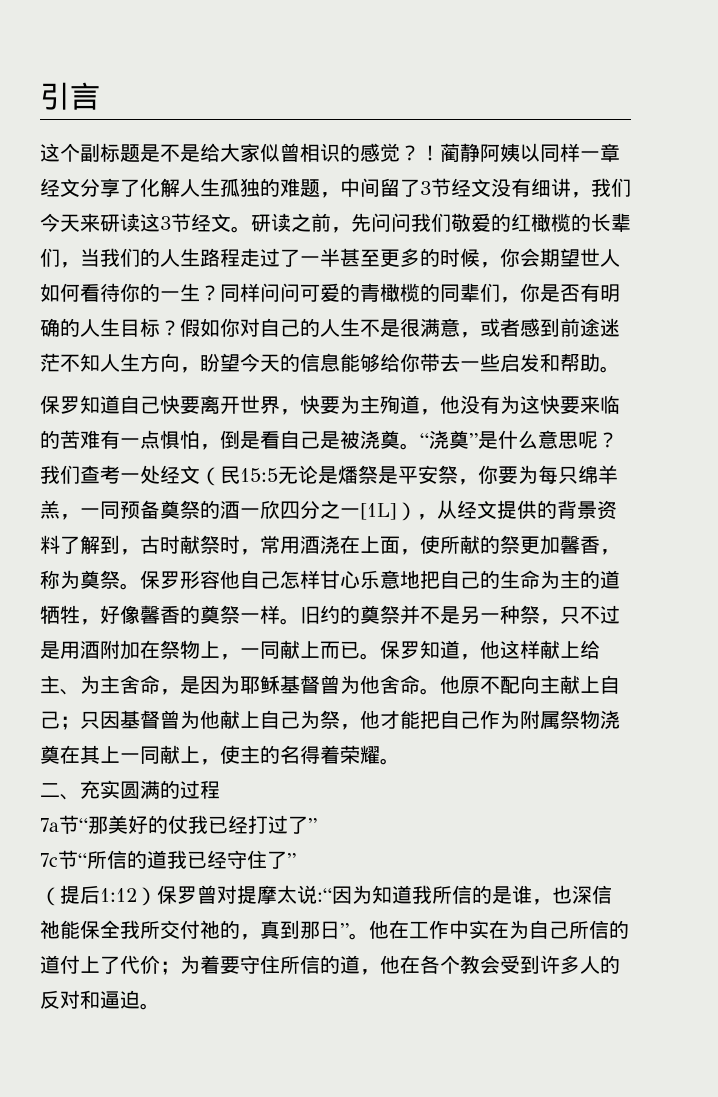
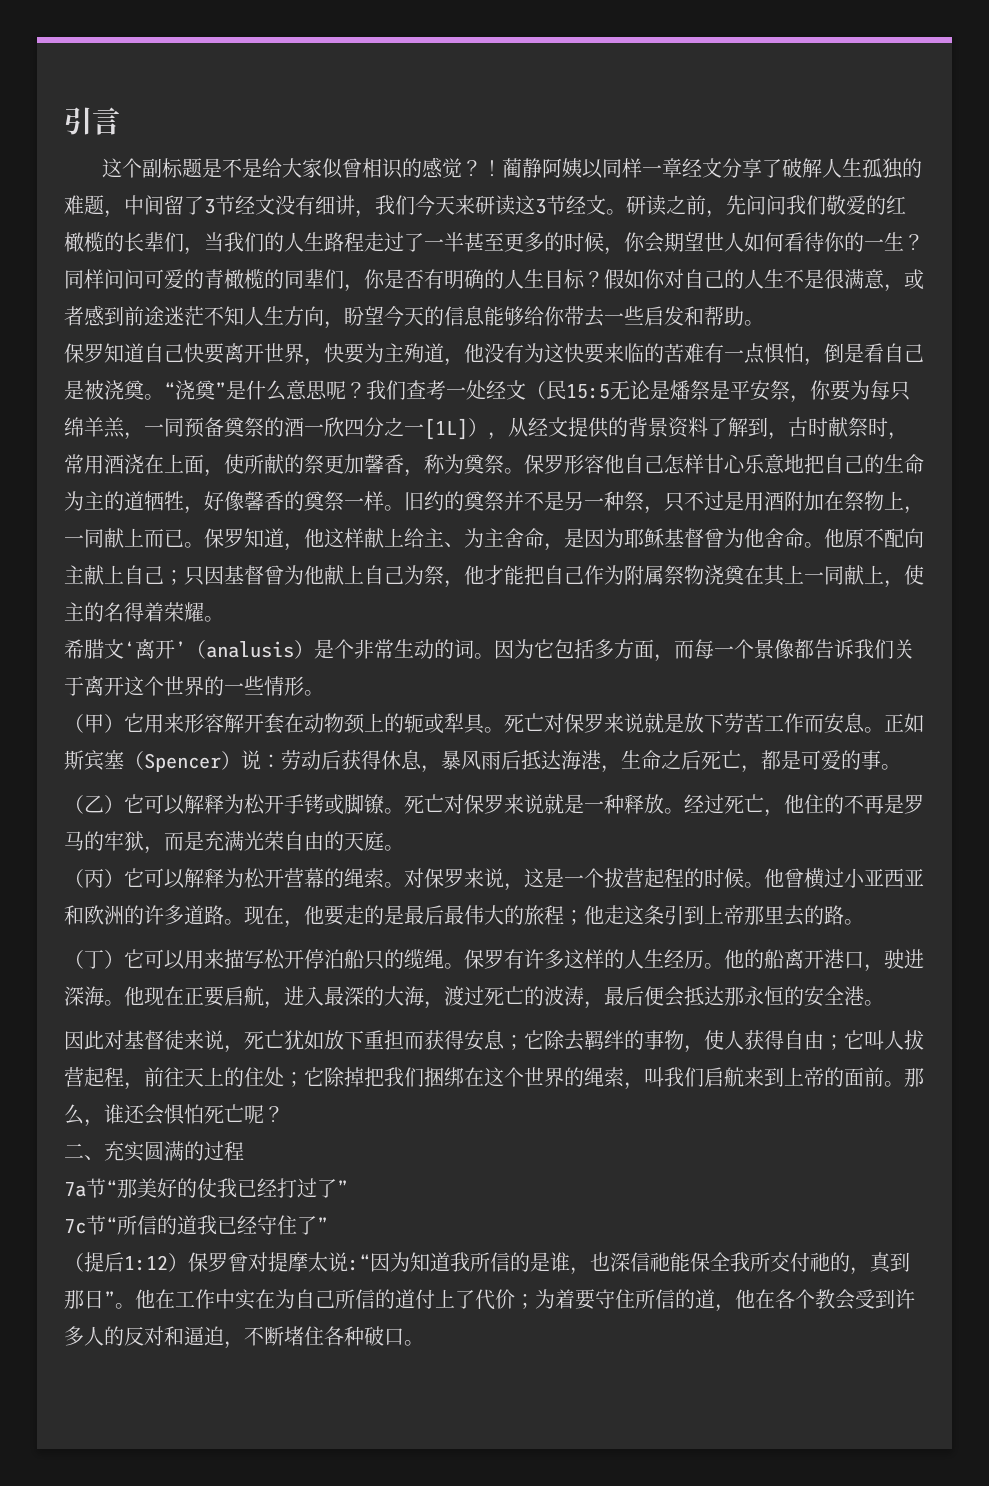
[140,178,160,197] 化 -> [781,158,802,178] 破
(400, 761) none -> [64,639,914,662] [64,676,324,696] [64,713,924,734] [64,750,901,773] [64,794,924,817] [64,831,404,854] [64,868,924,891] [64,905,864,928] [64,949,924,972] [64,986,884,1009] [64,1030,924,1053] [64,1067,924,1090] [64,1104,284,1127] // 希腊文‘离开’（analusis）是个非常生动的词。因为它包括多方面，而每一个景像都告诉我们关于离开这个世界的一些情形。 // （甲）它用来形容解开套在动物颈上的轭或犁具。死亡对保罗来说就是放下劳苦工作而安息。正如斯宾塞（Spencer）说：劳动后获得休息，暴风雨后抵达海港，生命之后死亡，都是可爱的事。 // （乙）它可以解释为松开手铐或脚镣。死亡对保罗来说就是一种释放。经过死亡，他住的不再是罗马的牢狱，而是充满光荣自由的天庭。 // （丙）它可以解释为松开营幕的绳索。对保罗来说，这是一个拔营起程的时候。他曾横过小亚西亚和欧洲的许多道路。现在，他要走的是最后最伟大的旅程；他走这条引到上帝那里去的路。 // （丁）它可以用来描写松开停泊船只的缆绳。保罗有许多这样的人生经历。他的船离开港口，驶进深海。他现在正要启航，进入最深的大海，渡过死亡的波涛，最后便会抵达那永恒的安全港。 // 因此对基督徒来说，死亡犹如放下重担而获得安息；它除去羁绊的事物，使人获得自由；它叫人拔营起程，前往天上的住处；它除掉把我们捆绑在这个世界的绳索，叫我们启航来到上帝的面前。那么，谁还会惧怕死亡呢？
(140, 999) none -> [224,1326,404,1349] ，不断堵住各种破口

